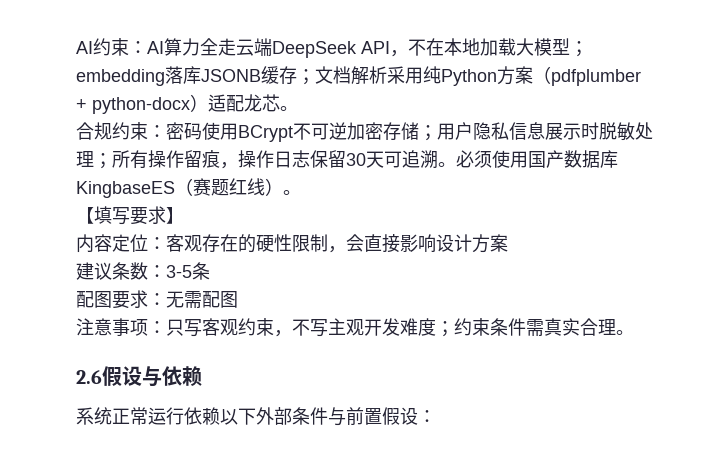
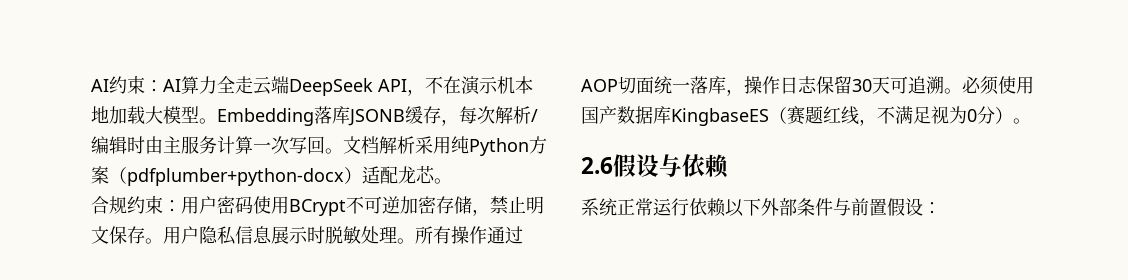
(444, 47) none -> [461,76,515,95] 演示机
[570,41,588,57] [76,69,165,86] ；embedding -> [199,108,314,126] 。Embedding
[297,69,315,85] ； -> [441,106,538,126] [91,136,343,154] ，每次解析/编辑时由主服务计算一次写回。
[551,69,641,86] [76,97,190,114] pdfplumber + python-docx -> [127,168,344,186] pdfplumber+python-docx
(166, 131) none -> [181,196,217,214] 用户
[419,125,437,141] ； -> [472,196,544,216] [91,226,163,244] ，禁止明文保存。
[94,153,112,169] ； -> [397,238,415,244] 。
[184,150,220,168] 留痕 -> [487,226,523,244] [581,76,726,94] 通过AOP切面统一落库
[265,178,301,196] [76,206,184,225] [76,234,508,253] [76,262,210,280] [76,290,238,309] [76,318,616,337] ）。 // 【填写要求】 // 内容定位：客观存在的硬性限制，会直接影响设计方案 // 建议条数：3-5条 // 配图要求：无需配图 // 注意事项：只写客观约束，不写主观开发难度；约束条件需真实合理 -> [859,106,1013,126] ，不满足视为0分）

